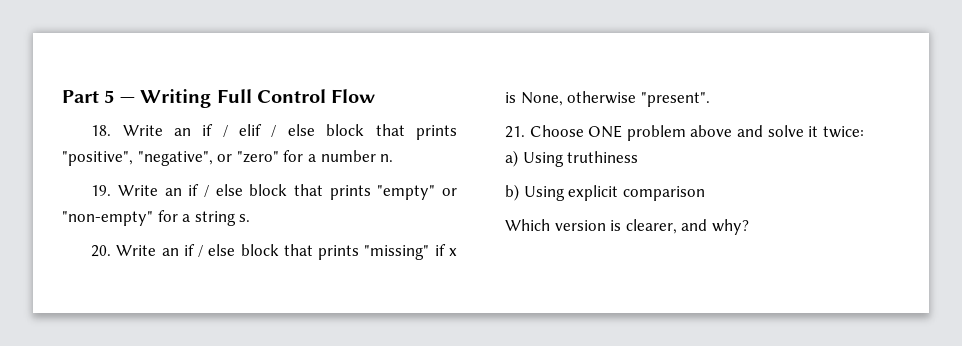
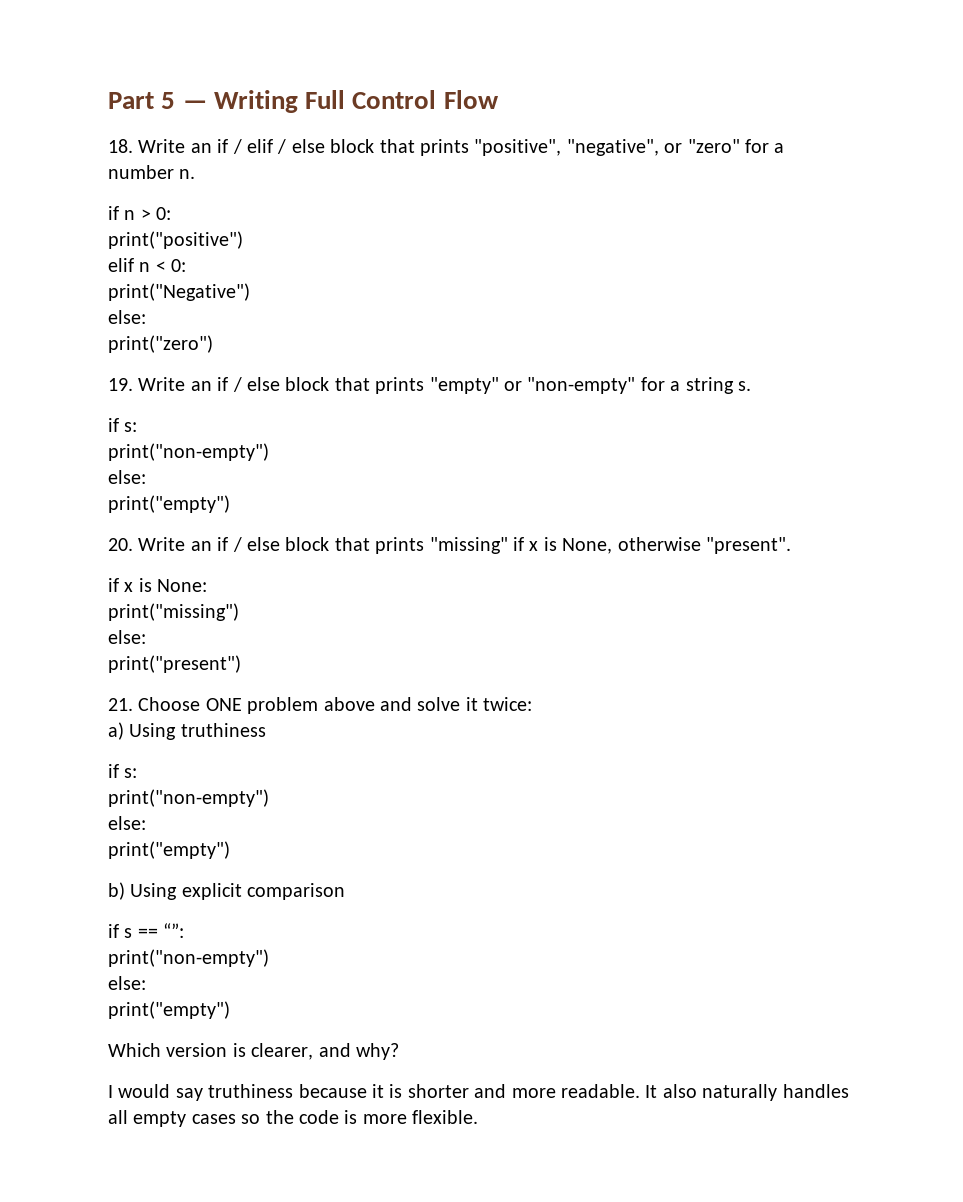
(394, 158) none -> [108,206,172,220] [108,231,243,249] [108,258,187,272] [108,283,250,301] [108,310,146,324] [108,335,213,353] // if n > 0: // print("positive") // elif n < 0: // print("Negative") // else: // print("zero")
(251, 218) none -> [108,418,138,432] [108,443,269,461] [108,470,146,484] [108,495,230,513] // if s: // print("non-empty") // else: // print("empty")
(710, 99) none -> [108,578,208,592] [108,603,239,621] [108,630,146,644] [108,655,241,673] // if x is None: // print("missing") // else: // print("present")
(639, 157) none -> [108,764,138,778] [108,789,269,807] [108,816,146,830] [108,841,230,859] // if s: // print("non-empty") // else: // print("empty")
(705, 193) none -> [108,923,185,938] [108,949,269,967] [108,976,146,990] [108,1001,230,1019] // if s == “”: // print("non-empty") // else: // print("empty")
(749, 227) none -> [108,1084,849,1101] [108,1110,479,1127] // I would say truthiness because it is shorter and more readable. It also naturally handles all empty cases so the code is more flexible.

